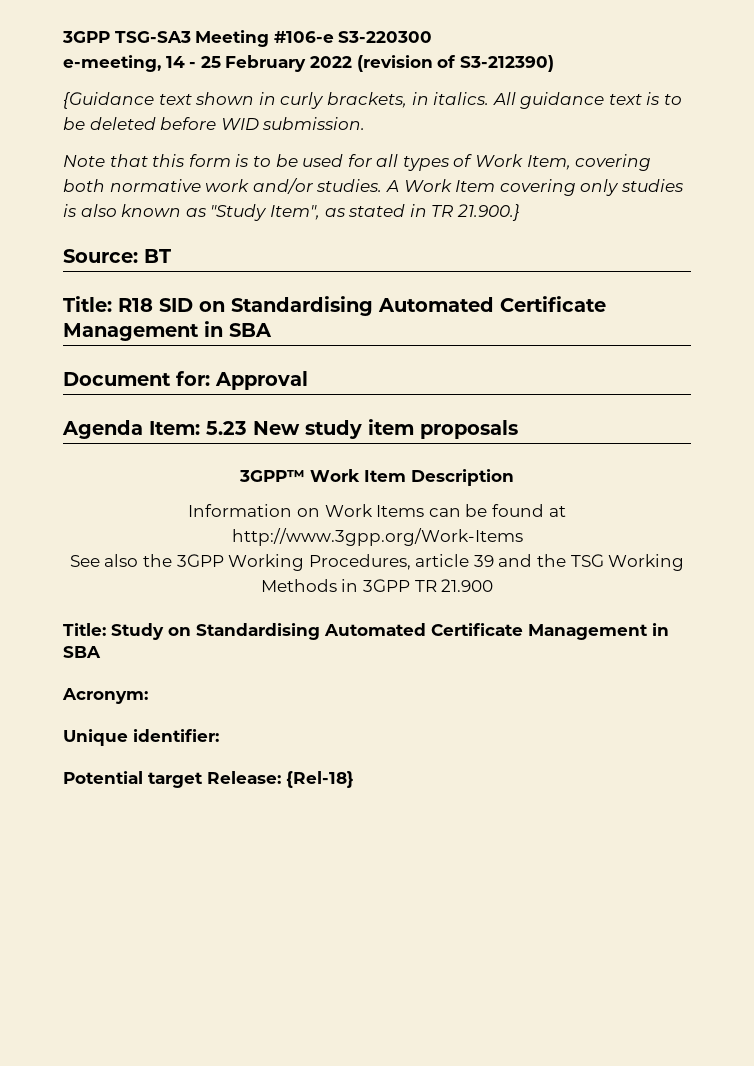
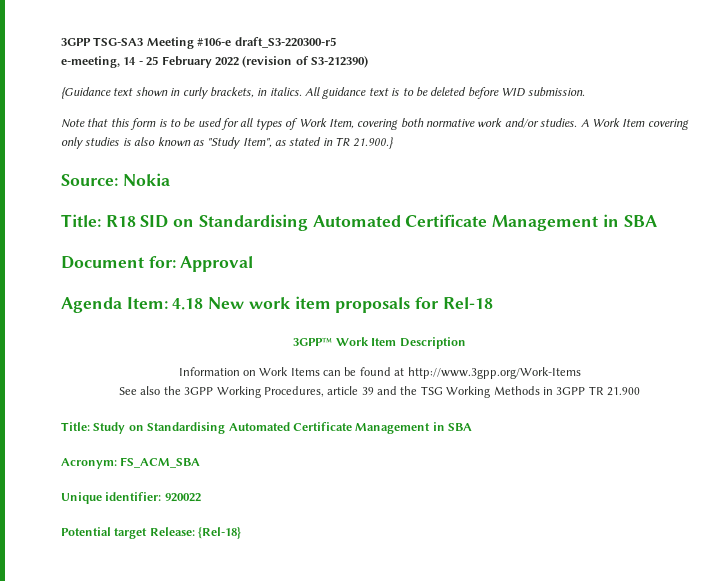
[338,31,433,43] S3-220300 -> [234,37,336,48] draft_S3-220300-r5
[144,249,171,263] BT -> [122,173,170,186] Nokia
[206,420,362,439] 5.23 New study -> [172,297,291,310] 4.18 New work
(518, 429) none -> [415,297,493,309] for Rel-18
(148, 696) none -> [120,457,201,468] FS_ACM_SBA
(219, 735) none -> [164,493,201,502] 920022

